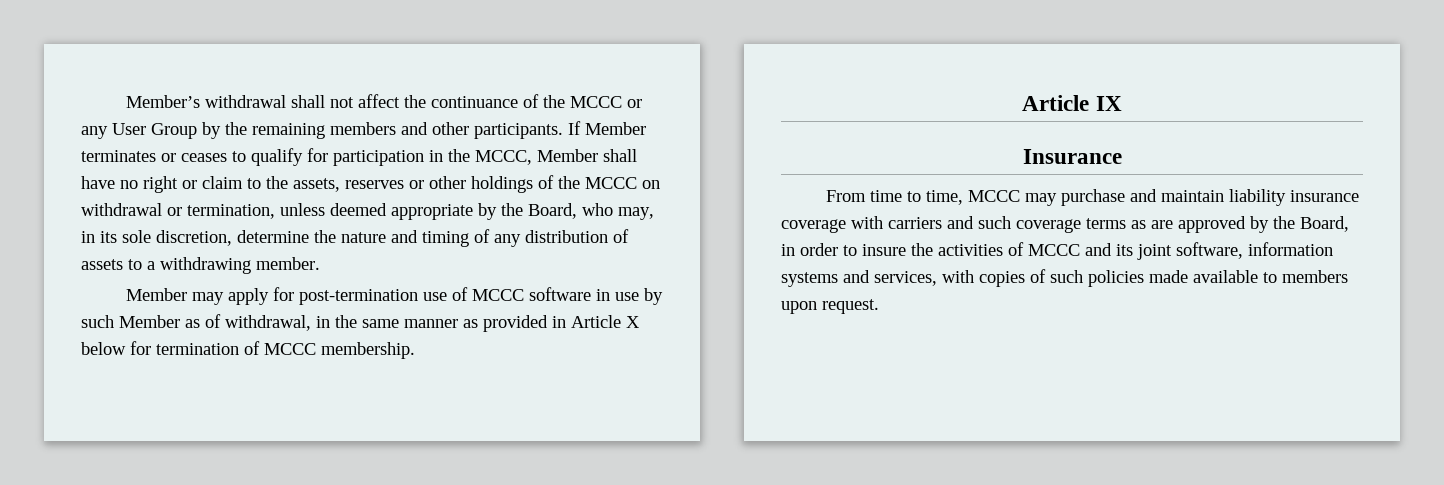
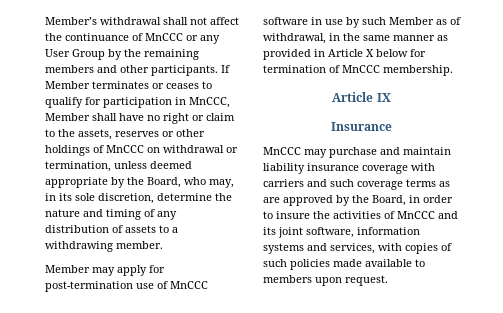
[543,95,623,108] the MCCC -> [145,33,183,41] MnCCC
[448,149,532,165] the MCCC, -> [189,97,230,108] MnCCC,
[558,176,637,189] the MCCC -> [106,145,144,153] MnCCC
[472,289,525,301] MCCC -> [170,281,208,289] MnCCC
[264,343,316,355] MCCC -> [342,65,380,73] MnCCC
[826,190,1021,205] From time to time, MCCC -> [263,147,301,155] MnCCC
[1028,244,1080,256] MCCC -> [397,211,435,219] MnCCC

